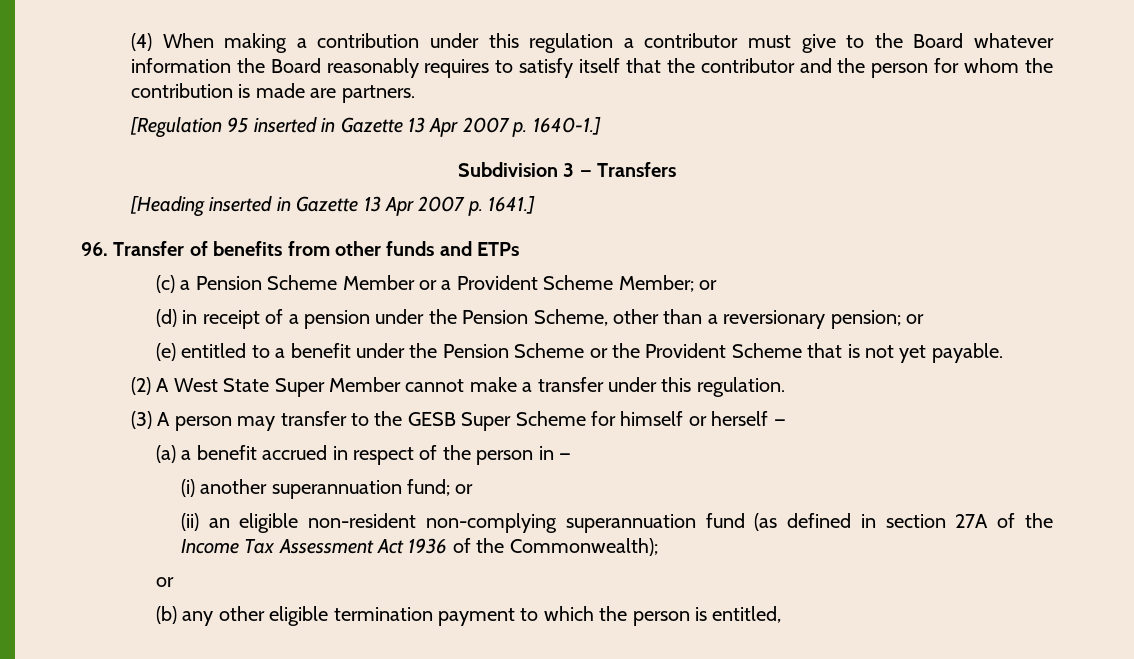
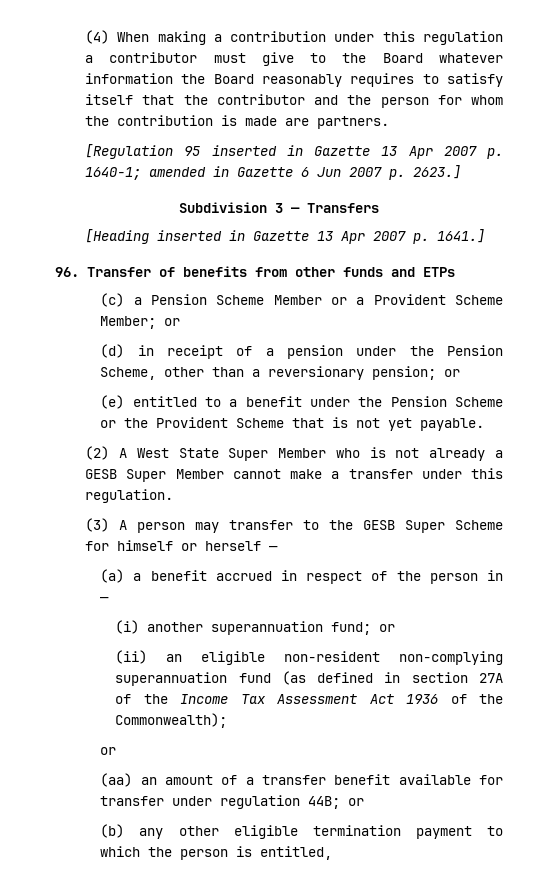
[532,117,601,135] 1640-1.] -> [85,165,462,180] 1640-1; amended in Gazette 6 Jun 2007 p. 2623.]
(401, 384) none -> [335,447,503,461] [85,469,224,482] who is not already a GESB Super Member
(174, 582) none -> [100,773,503,787] [100,795,365,809] // (aa) an amount of a transfer benefit available for transfer under regulation 44B; or

